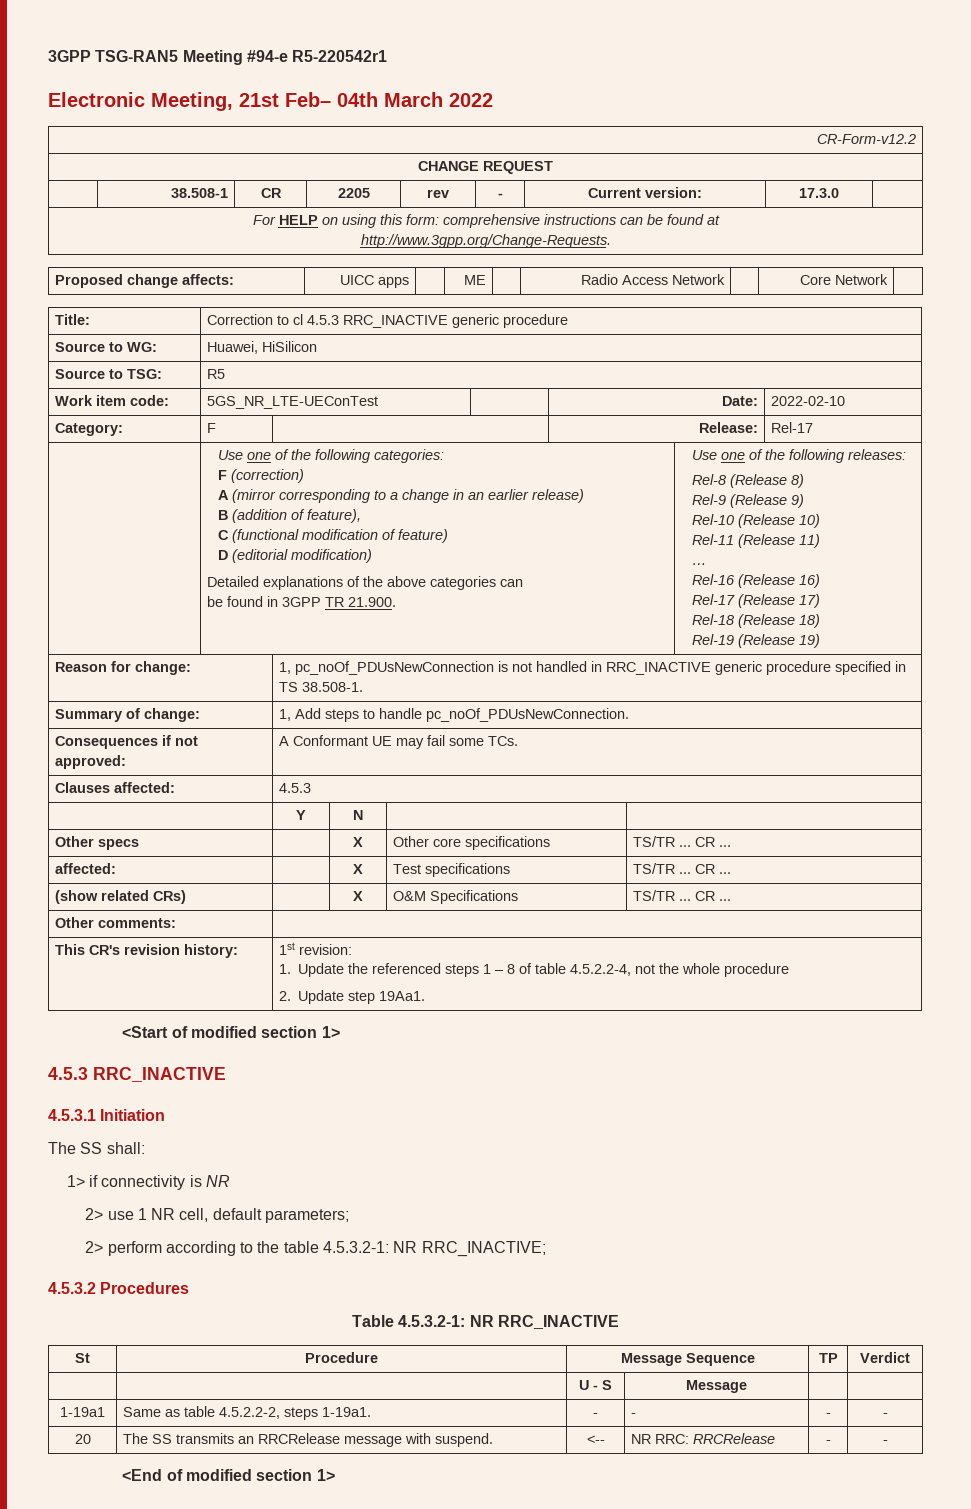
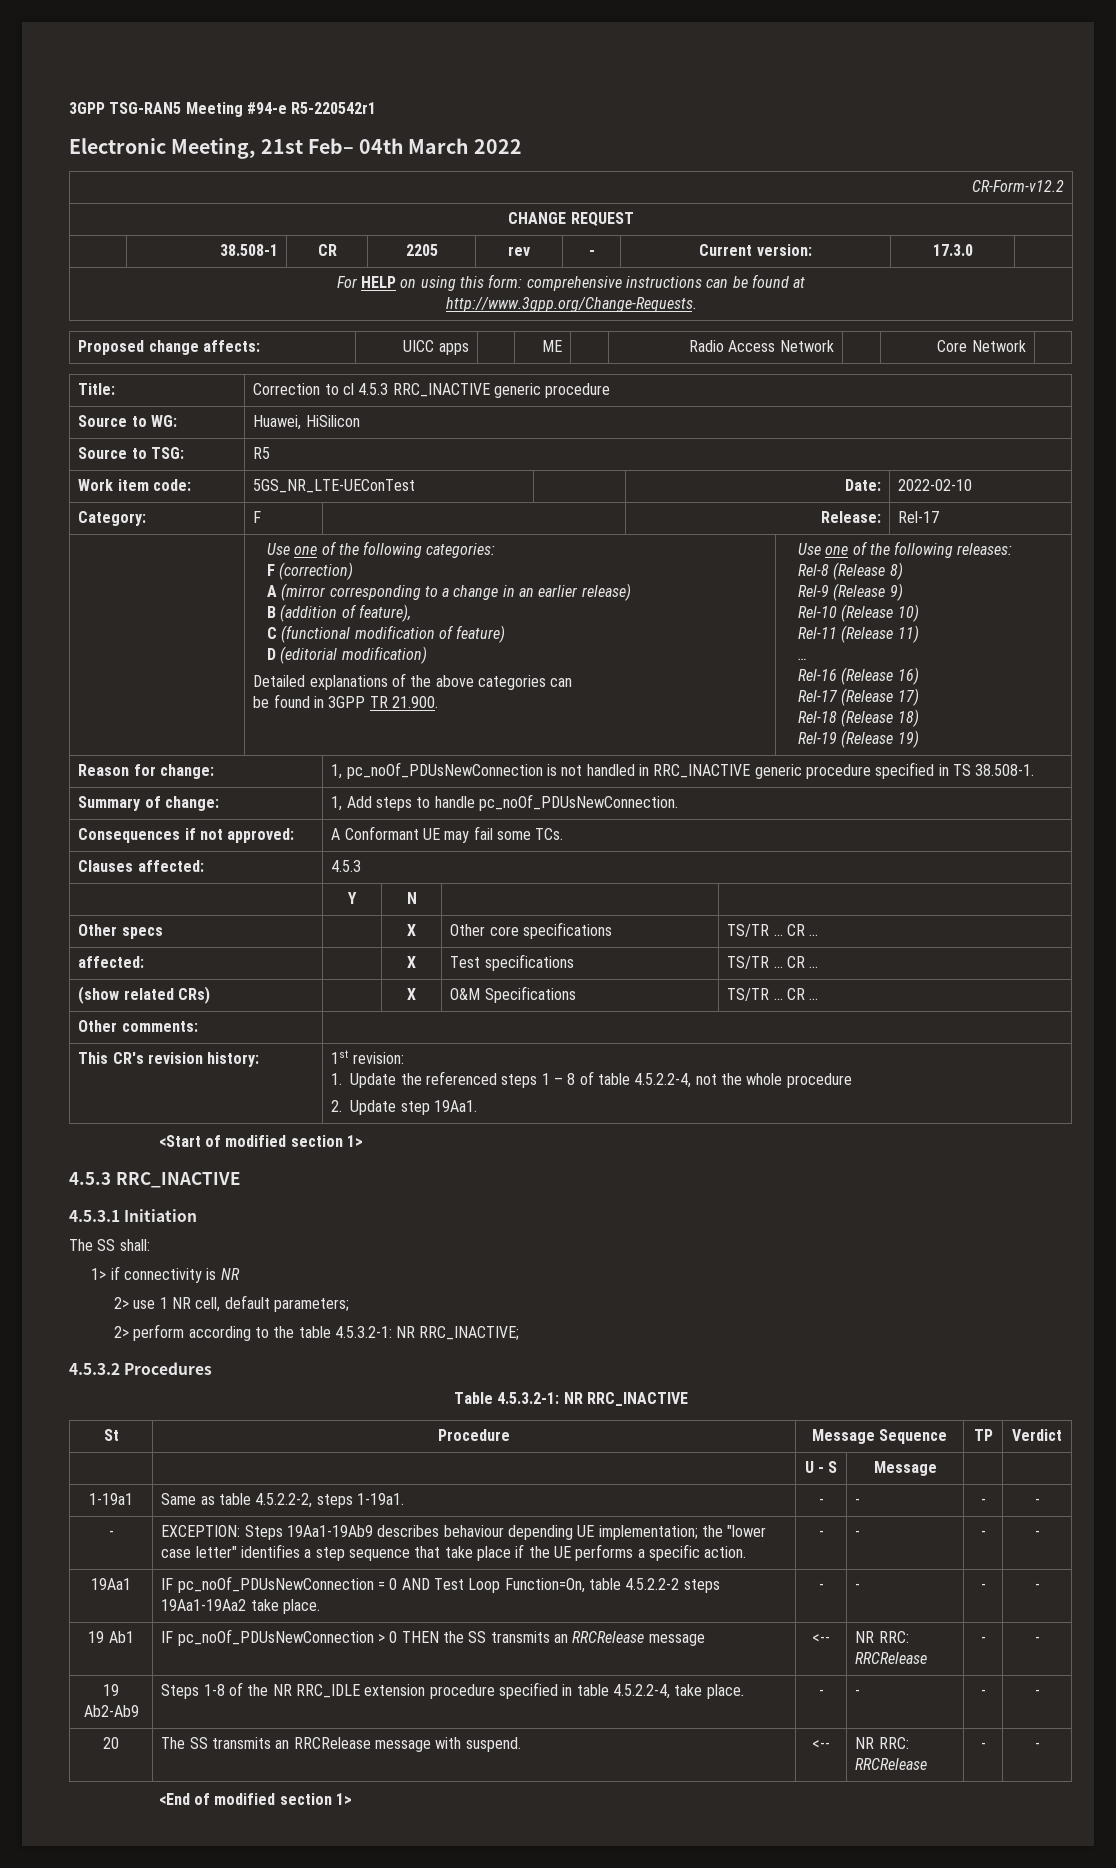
(888, 1415) none -> [108,1530,114,1537] [161,1525,767,1540] [161,1544,747,1561] [818,1530,824,1537] [855,1530,861,1537] [980,1530,986,1537] [1034,1530,1040,1537] [91,1578,131,1590] [161,1576,720,1593] [161,1599,321,1614] [818,1583,824,1590] [855,1583,861,1590] [980,1583,986,1590] [1034,1583,1040,1590] [88,1631,134,1643] [161,1629,705,1646] [812,1634,830,1643] [855,1631,909,1643] [855,1652,928,1664] [980,1636,986,1643] [1034,1636,1040,1643] [103,1684,119,1696] [83,1705,139,1717] [161,1682,745,1699] [818,1689,824,1696] [855,1689,861,1696] [980,1689,986,1696] [1034,1689,1040,1696] // - | EXCEPTION: Steps 19Aa1-19Ab9 describes behaviour depending UE implementation; the "lower case letter" identifies a step sequence that take place if the UE performs a specific action. | - | - | - | - // 19Aa1 | IF pc_noOf_PDUsNewConnection = 0 AND Test Loop Function=On, table 4.5.2.2-2 steps 19Aa1-19Aa2 take place. | - | - | - | - // 19 Ab1 | IF pc_noOf_PDUsNewConnection > 0 THEN the SS transmits an RRCRelease message | <-- | NR RRC: RRCRelease | - | - // 19 Ab2-Ab9 | Steps 1-8 of the NR RRC_IDLE extension procedure specified in table 4.5.2.2-4, take place. | - | - | - | -

